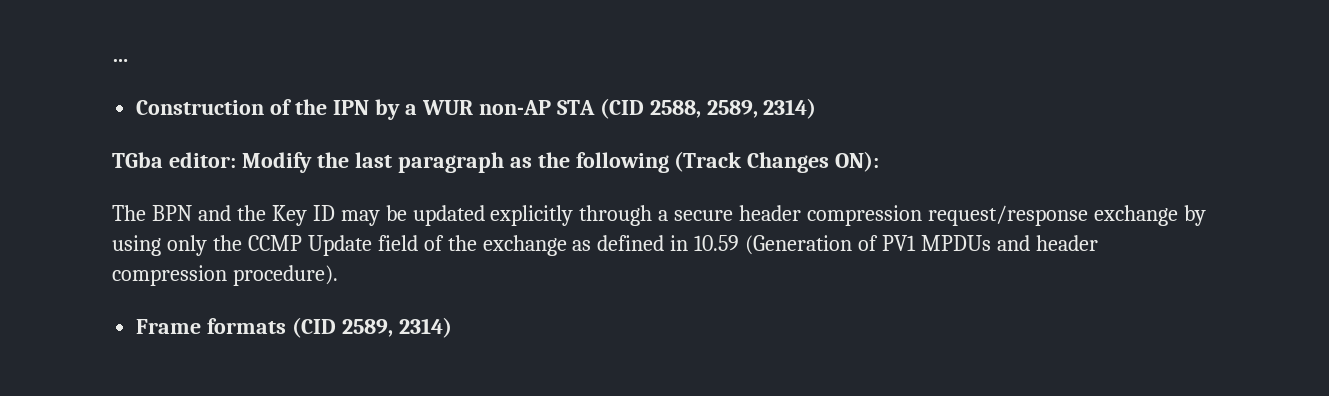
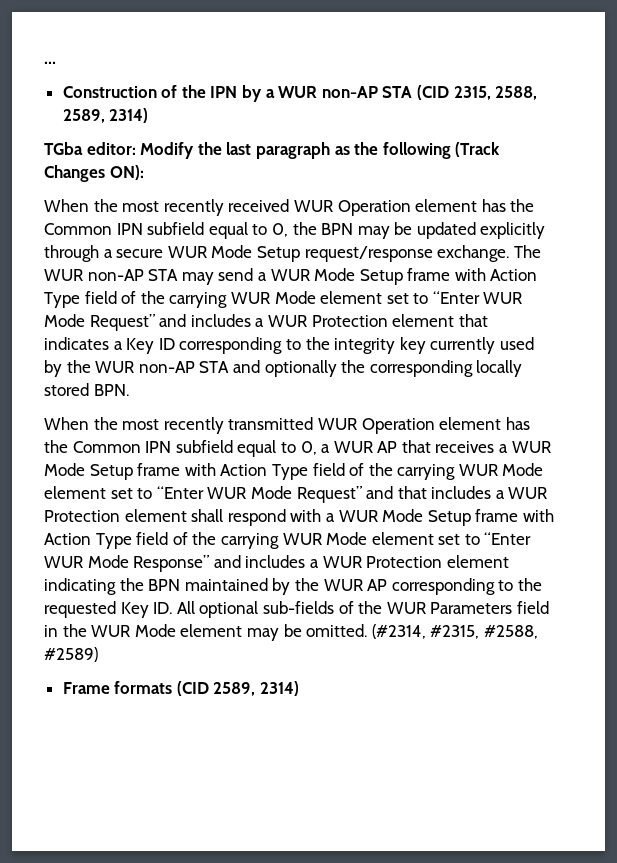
(644, 108) none -> [453,86,491,100] 2315,
[112,205,335,226] The BPN and the Key ID -> [44,199,535,216] [44,222,354,239] When the most recently received WUR Operation element has the Common IPN subfield equal to 0, the BPN
[739,205,1206,226] [112,235,1098,256] [112,265,338,286] header compression request/response exchange by using only the CCMP Update field of the exchange as defined in 10.59 (Generation of PV1 MPDUs and header compression procedure). -> [167,245,541,262] [44,268,538,285] [44,291,523,308] [44,314,488,331] [44,337,534,354] [44,360,523,377] [44,383,129,396] [44,417,530,434] [44,440,551,457] [44,463,544,480] [44,486,548,503] [44,509,554,526] [44,532,532,549] [44,555,509,572] [44,578,542,595] [44,601,549,618] [44,624,538,641] [44,647,98,662] WUR Mode Setup request/response exchange. The WUR non-AP STA may send a WUR Mode Setup frame with Action Type field of the carrying WUR Mode element set to “Enter WUR Mode Request” and includes a WUR Protection element that indicates a Key ID corresponding to the integrity key currently used by the WUR non-AP STA and optionally the corresponding locally stored BPN. // When the most recently transmitted WUR Operation element has the Common IPN subfield equal to 0, a WUR AP that receives a WUR Mode Setup frame with Action Type field of the carrying WUR Mode element set to “Enter WUR Mode Request” and that includes a WUR Protection element shall respond with a WUR Mode Setup frame with Action Type field of the carrying WUR Mode element set to “Enter WUR Mode Response” and includes a WUR Protection element indicating the BPN maintained by the WUR AP corresponding to the requested Key ID. All optional sub-fields of the WUR Parameters field in the WUR Mode element may be omitted. (#2314, #2315, #2588, #2589)

